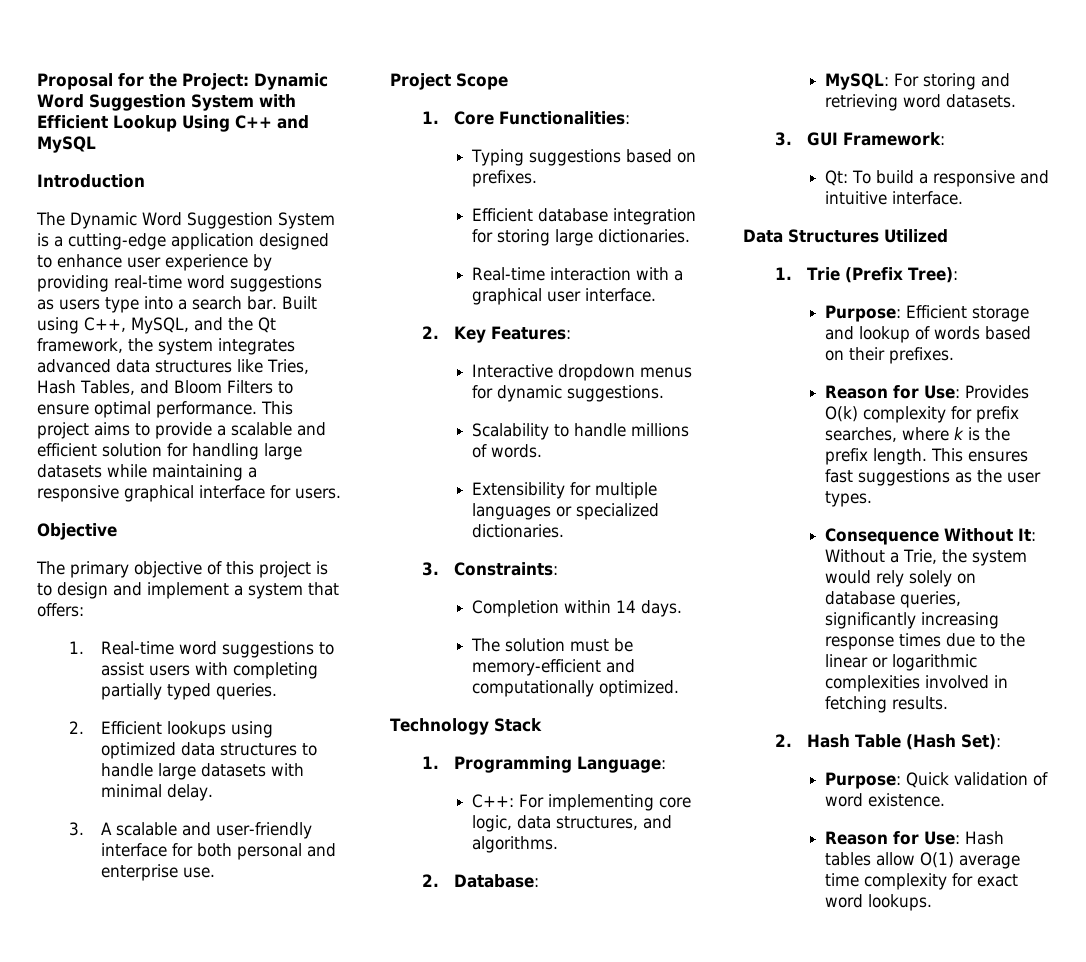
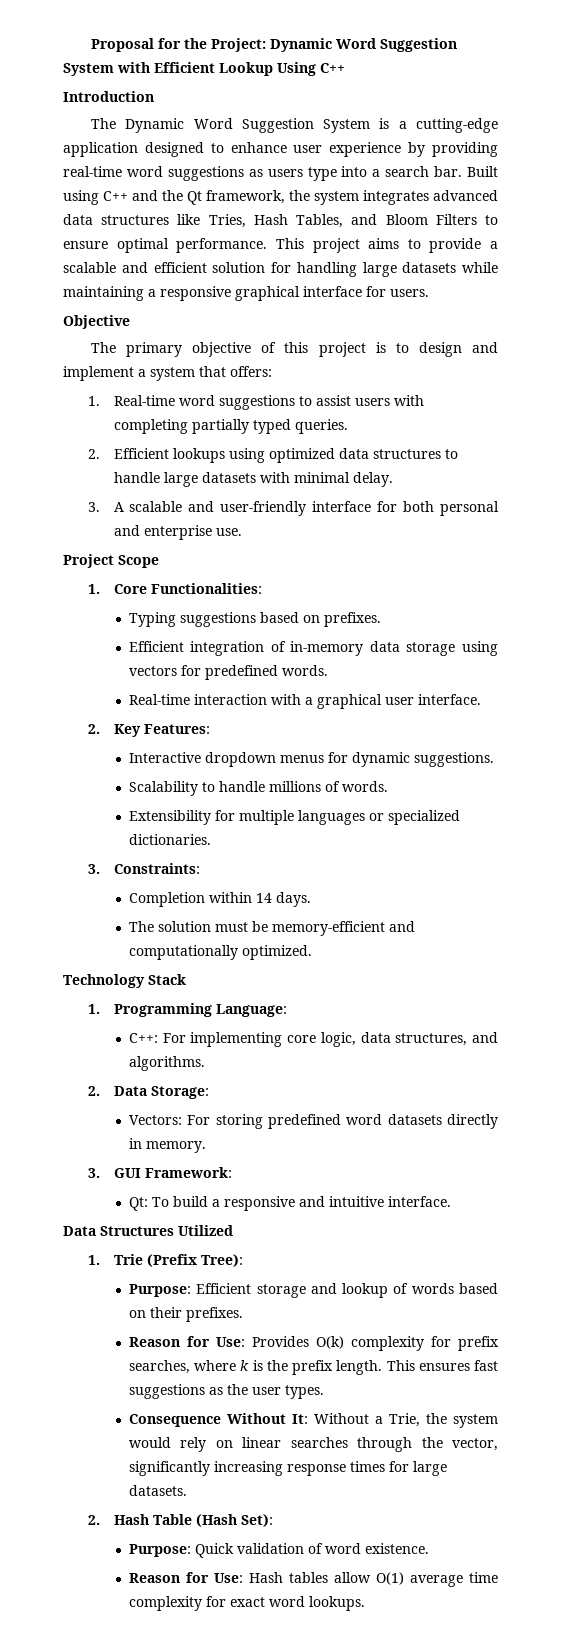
[277,115,309,129] [37,136,96,153] and MySQL -> (345, 68) none
[84,317,189,334] C++, MySQL, -> [103,191,128,201] C++
[537,208,696,225] [471,229,690,246] database integration for storing large dictionaries. -> [190,641,498,656] [128,665,328,680] integration of in-memory data storage using vectors for predefined words.
[453,874,539,888] [824,73,1010,90] [824,94,1016,111] Database: // MySQL: For storing and retrieving word datasets. -> [113,1086,209,1099] [128,1114,498,1129] [128,1138,206,1153] Data Storage: // Vectors: For storing predefined word datasets directly in memory.
[908,570,976,587] [824,591,961,608] [824,612,999,629] [824,633,1025,650] [824,654,977,671] [824,675,1008,692] [824,696,948,713] solely on database queries, significantly increasing response times due to the linear or logarithmic complexities involved in fetching results. -> [215,1437,499,1452] [128,1461,447,1476] [128,1485,187,1496] on linear searches through the vector, significantly increasing response times for large datasets.

